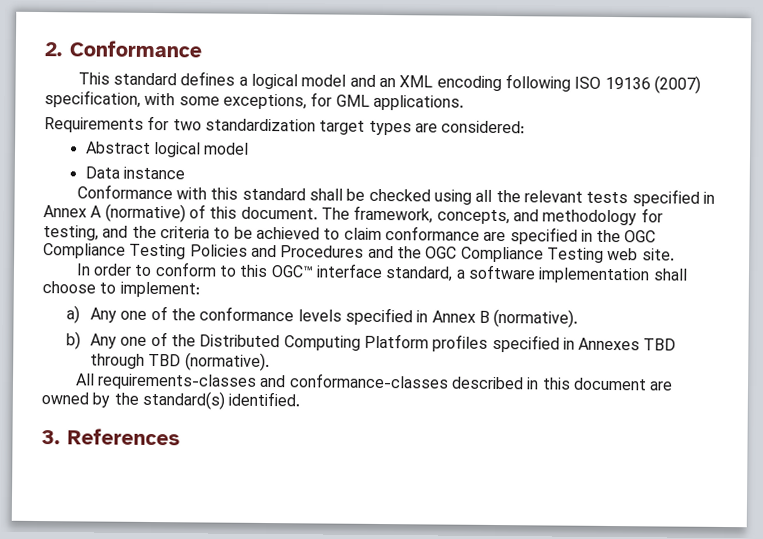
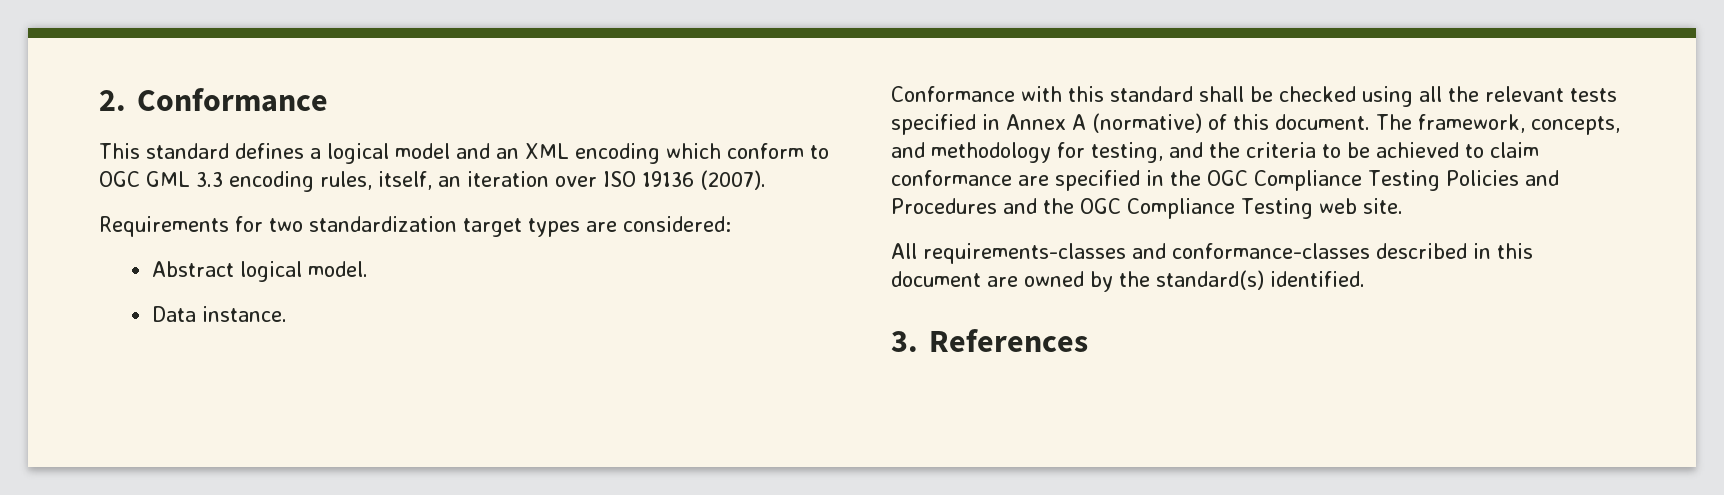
[504,74,701,94] [44,90,464,111] following ISO 19136 (2007) specification, with some exceptions, for GML applications. -> [666,143,829,159] [99,170,766,192] which conform to OGC GML 3.3 encoding rules, itself, an iteration over ISO 19136 (2007).
[203,142,250,155] model -> [307,261,368,277] model.
[122,166,185,180] instance -> [201,306,287,322] instance.
[75,262,688,284] [42,281,200,298] [65,305,579,328] [65,331,677,353] [89,352,270,372] // In order to conform to this OGC™ interface standard, a software implementation shall choose to implement: // a) Any one of the conformance levels specified in Annex B (normative). // b) Any one of the Distributed Computing Platform profiles specified in Annexes TBD through TBD (normative). -> (1403, 206) none

